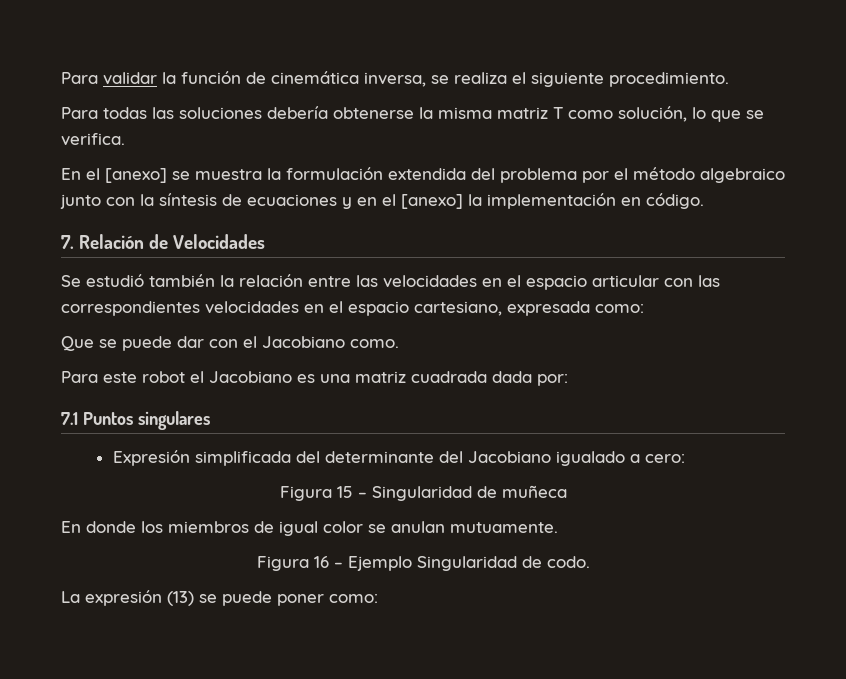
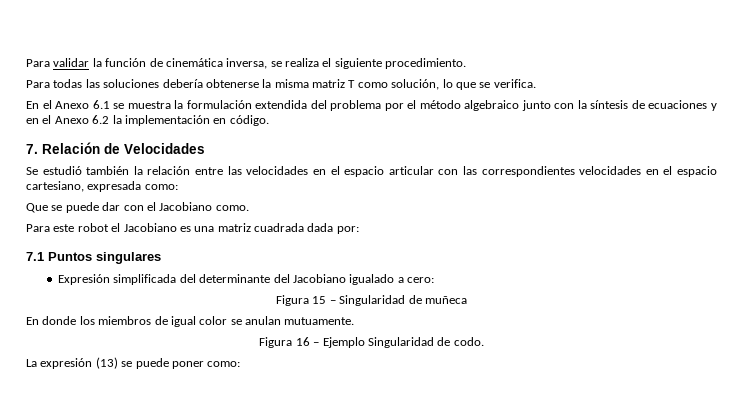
[105,168,167,183] [anexo] -> [55,100,110,109] Anexo 6.1
[401,194,463,209] [anexo] -> [54,115,110,124] Anexo 6.2

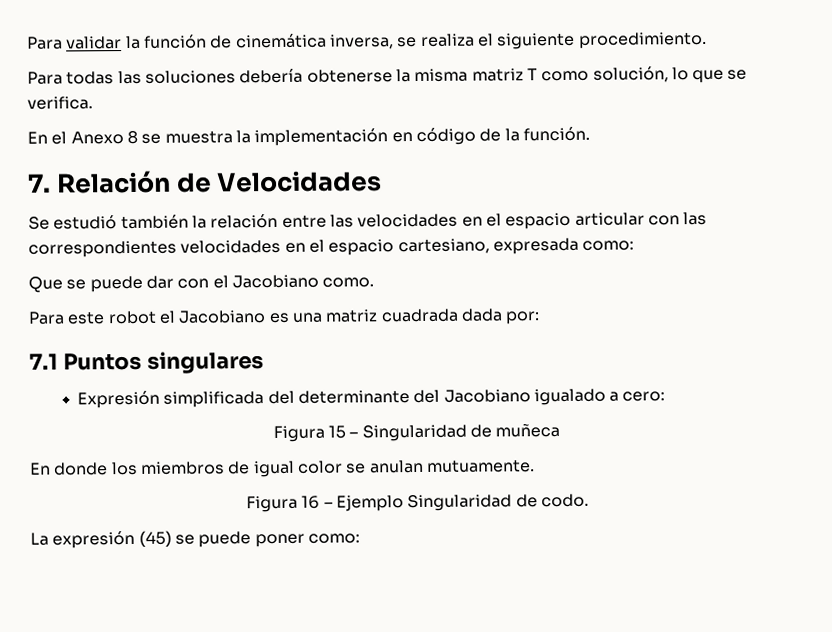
[92,100,110,109] 6.1 -> [126,130,138,145] 8
[186,100,717,111] [26,115,269,126] formulación extendida del problema por el método algebraico junto con la síntesis de ecuaciones y en el Anexo 6.2 la implementación en código. -> [254,126,590,147] implementación en código de la función.
[95,357,118,369] (13) -> [138,530,172,547] (45)

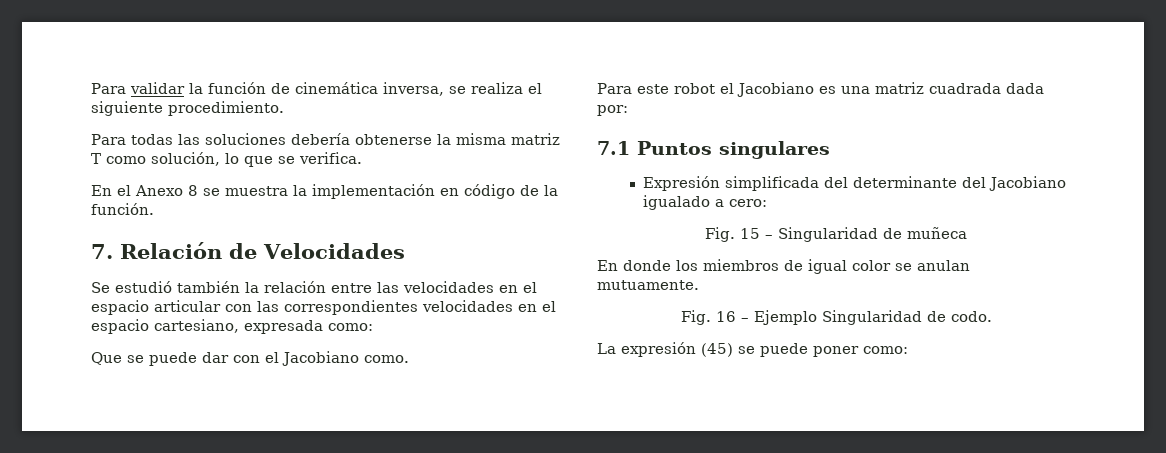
[272,425,325,443] Figura -> [705,227,735,242] Fig.
[246,495,299,513] Figura -> [680,310,711,325] Fig.

